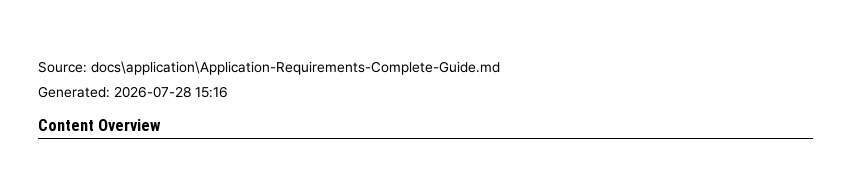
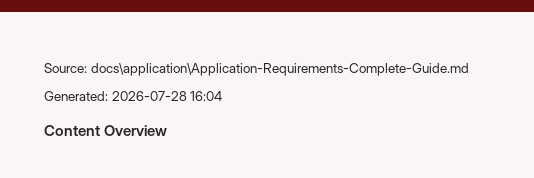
[195,86,228,98] 15:16 -> [190,91,223,101] 16:04

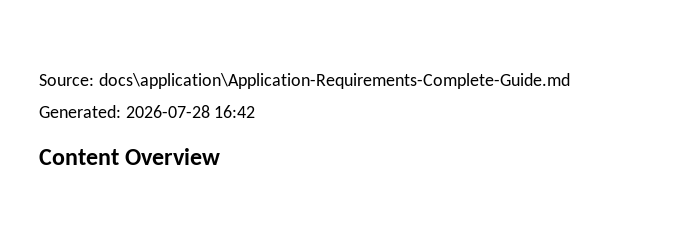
[190,91,223,101] 16:04 -> [214,105,256,118] 16:42

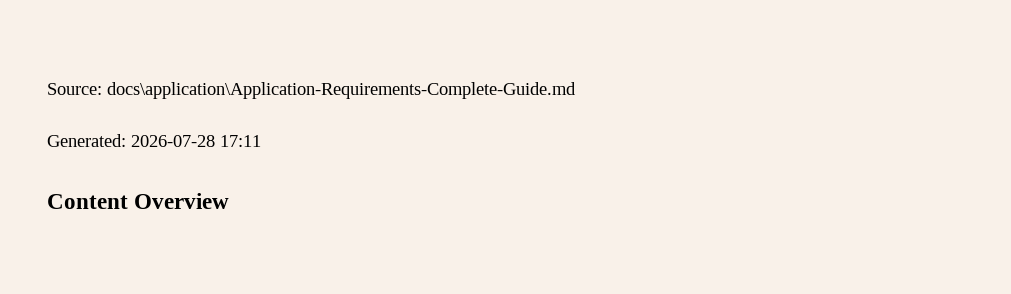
[214,105,256,118] 16:42 -> [220,135,261,147] 17:11

